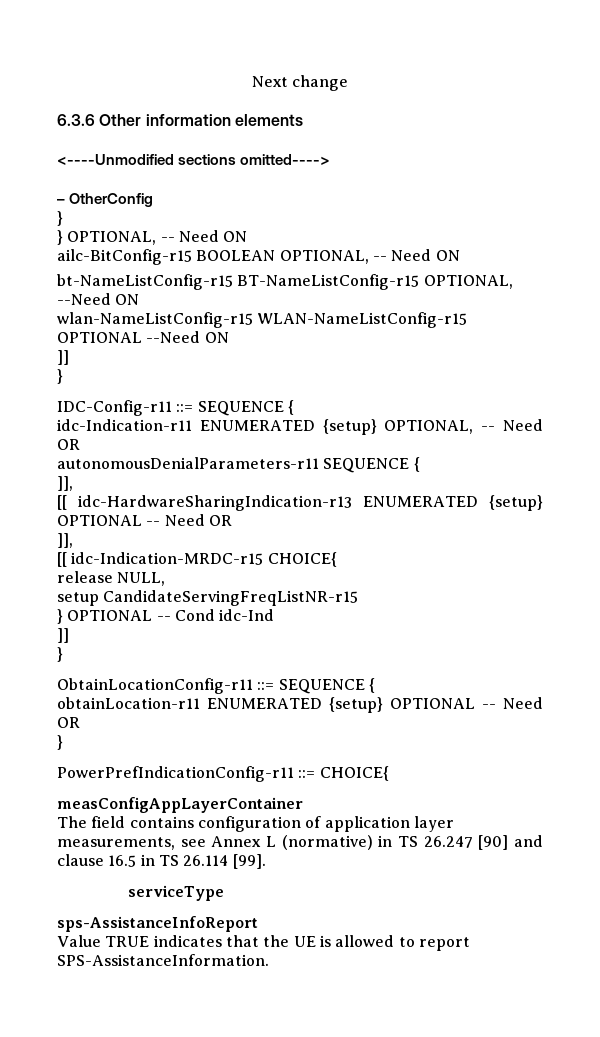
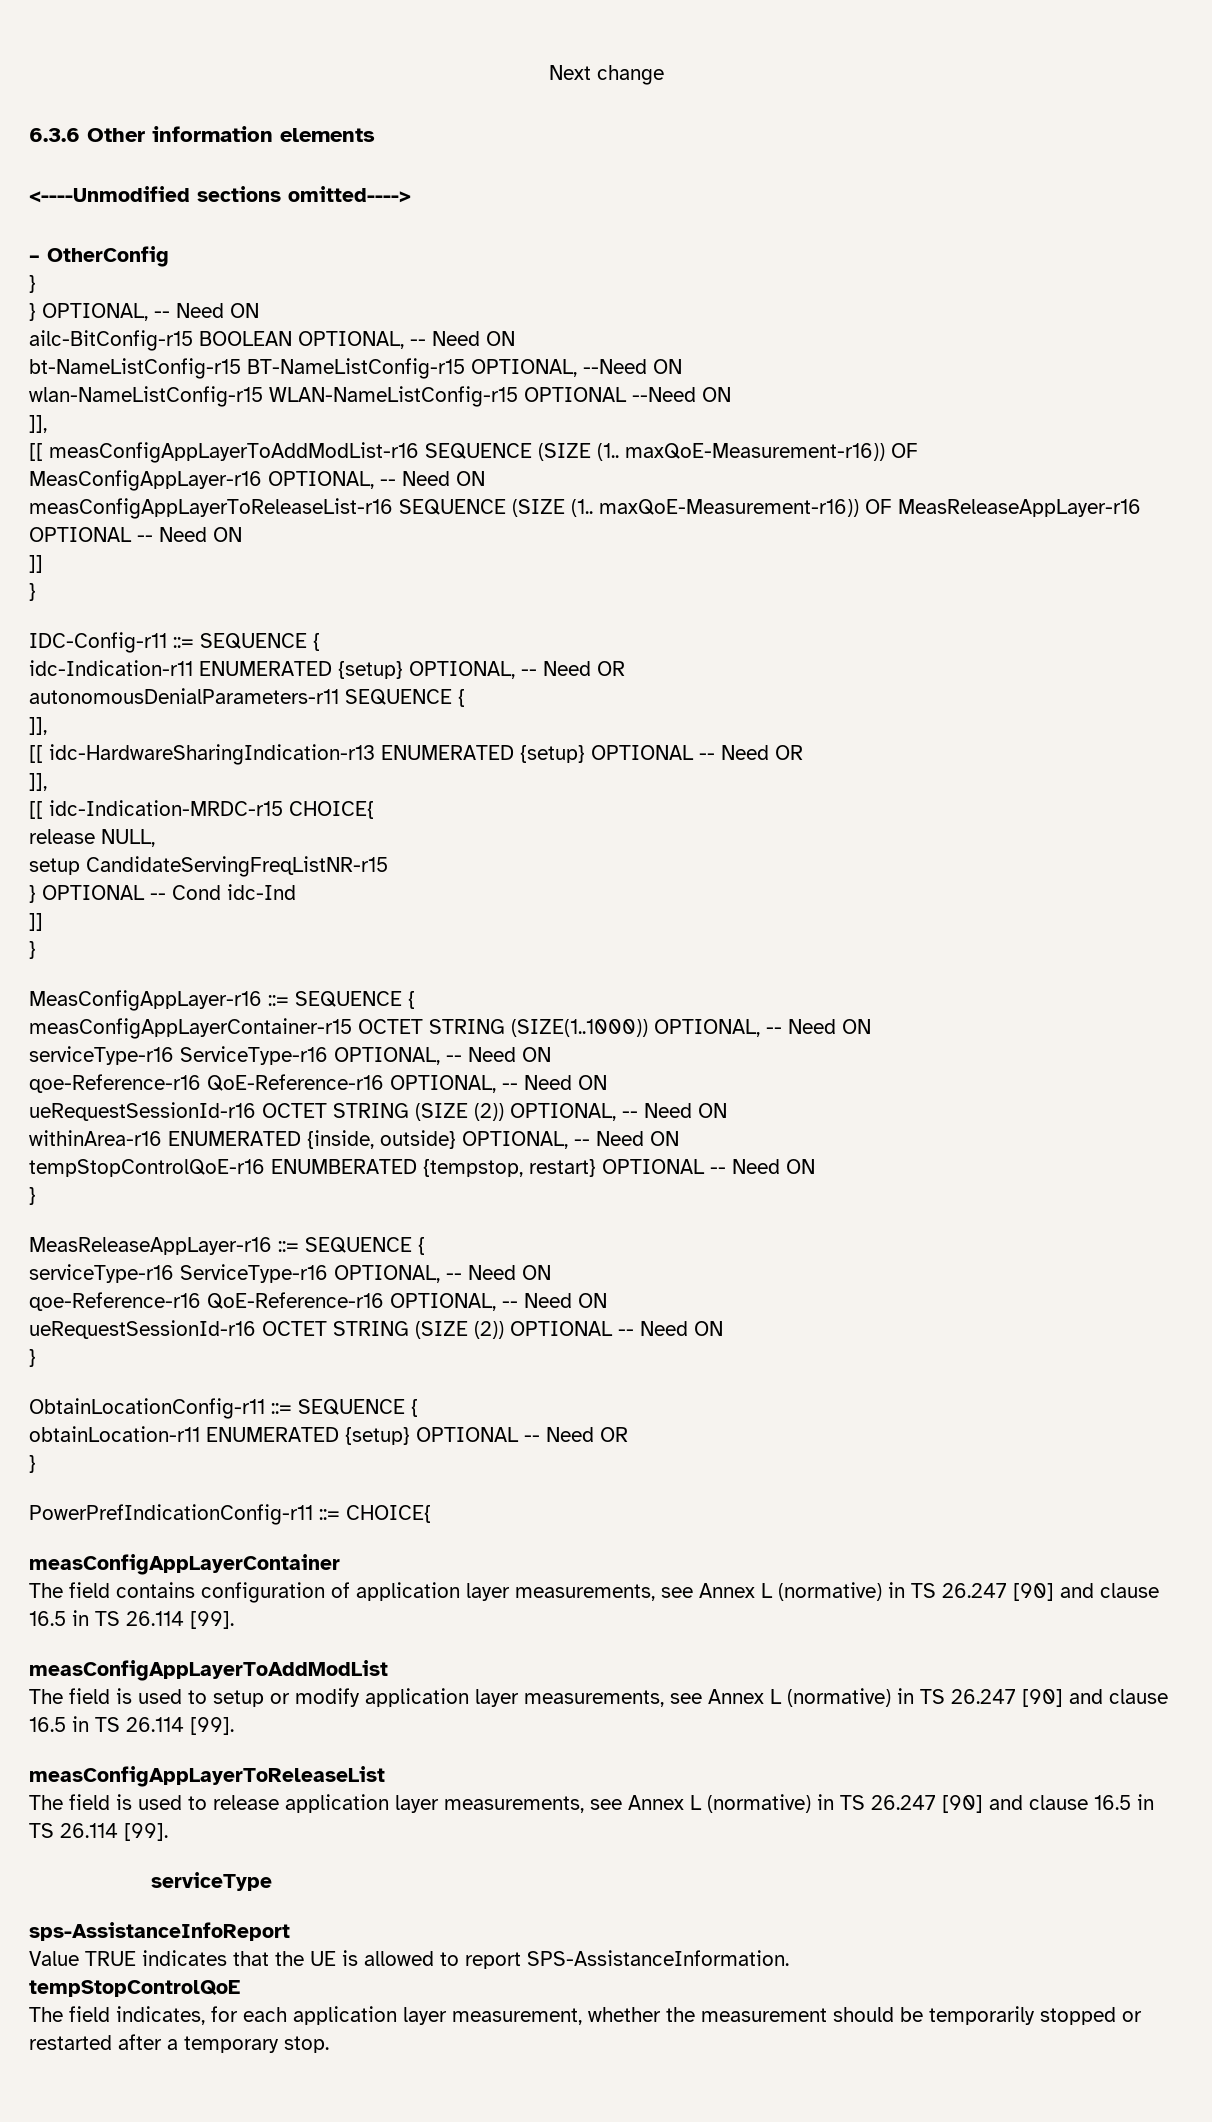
(229, 337) none -> [29,415,47,433] [29,442,918,463] [29,470,485,491] [29,498,1141,519] [29,527,242,542] // ]], // [[ measConfigAppLayerToAddModList-r16 SEQUENCE (SIZE (1.. maxQoE-Measurement-r16)) OF // MeasConfigAppLayer-r16 OPTIONAL, -- Need ON // measConfigAppLayerToReleaseList-r16 SEQUENCE (SIZE (1.. maxQoE-Measurement-r16)) OF MeasReleaseAppLayer-r16 OPTIONAL -- Need ON
(63, 654) none -> [29,990,415,1011] [29,1018,871,1039] [29,1046,551,1065] [29,1074,607,1093] [29,1102,727,1121] [29,1130,679,1149] [29,1159,815,1177] [29,1187,36,1205] [29,1237,425,1255] [29,1264,551,1283] [29,1292,607,1311] [29,1320,723,1339] [29,1349,36,1367] // MeasConfigAppLayer-r16 ::= SEQUENCE { // measConfigAppLayerContainer-r15 OCTET STRING (SIZE(1..1000)) OPTIONAL, -- Need ON // serviceType-r16 ServiceType-r16 OPTIONAL, -- Need ON // qoe-Reference-r16 QoE-Reference-r16 OPTIONAL, -- Need ON // ueRequestSessionId-r16 OCTET STRING (SIZE (2)) OPTIONAL, -- Need ON // withinArea-r16 ENUMERATED {inside, outside} OPTIONAL, -- Need ON // tempStopControlQoE-r16 ENUMBERATED {tempstop, restart} OPTIONAL -- Need ON // } // MeasReleaseAppLayer-r16 ::= SEQUENCE { // serviceType-r16 ServiceType-r16 OPTIONAL, -- Need ON // qoe-Reference-r16 QoE-Reference-r16 OPTIONAL, -- Need ON // ueRequestSessionId-r16 OCTET STRING (SIZE (2)) OPTIONAL -- Need ON // }
(266, 861) none -> [29,1660,388,1681] [29,1688,1168,1707] [29,1716,234,1735] [29,1766,385,1787] [29,1794,1154,1813] [29,1823,168,1841] // measConfigAppLayerToAddModList // The field is used to setup or modify application layer measurements, see Annex L (normative) in TS 26.247 [90] and clause 16.5 in TS 26.114 [99]. // measConfigAppLayerToReleaseList // The field is used to release application layer measurements, see Annex L (normative) in TS 26.247 [90] and clause 16.5 in TS 26.114 [99].
(269, 960) none -> [29,1980,240,1997] [29,2006,1142,2025] [29,2034,329,2053] // tempStopControlQoE // The field indicates, for each application layer measurement, whether the measurement should be temporarily stopped or restarted after a temporary stop.

